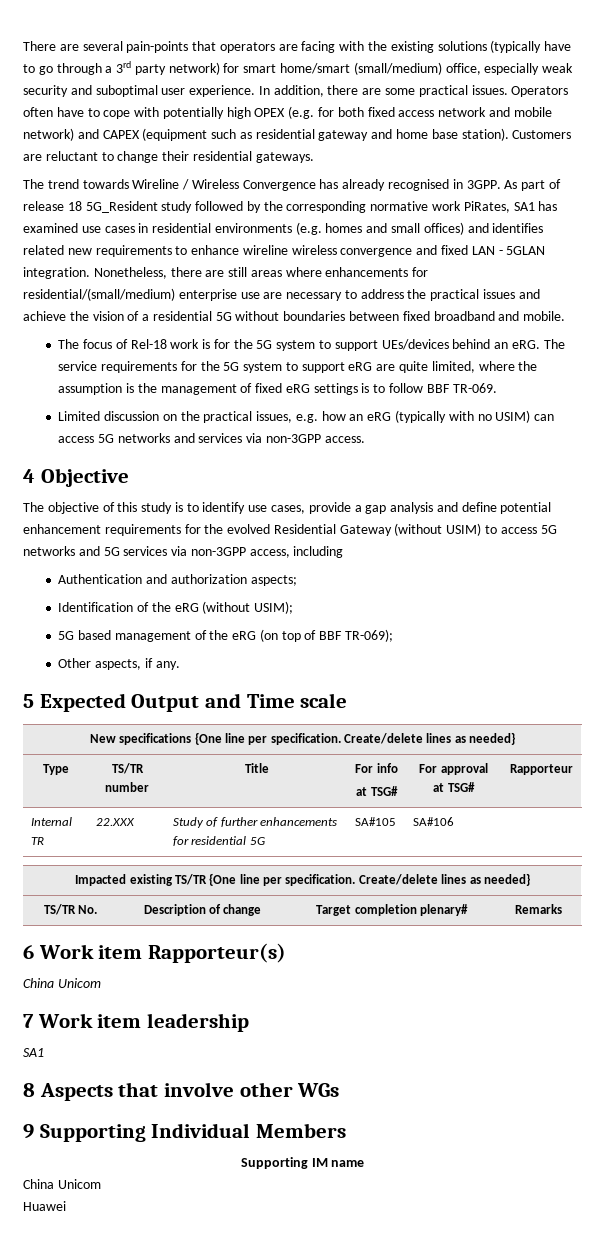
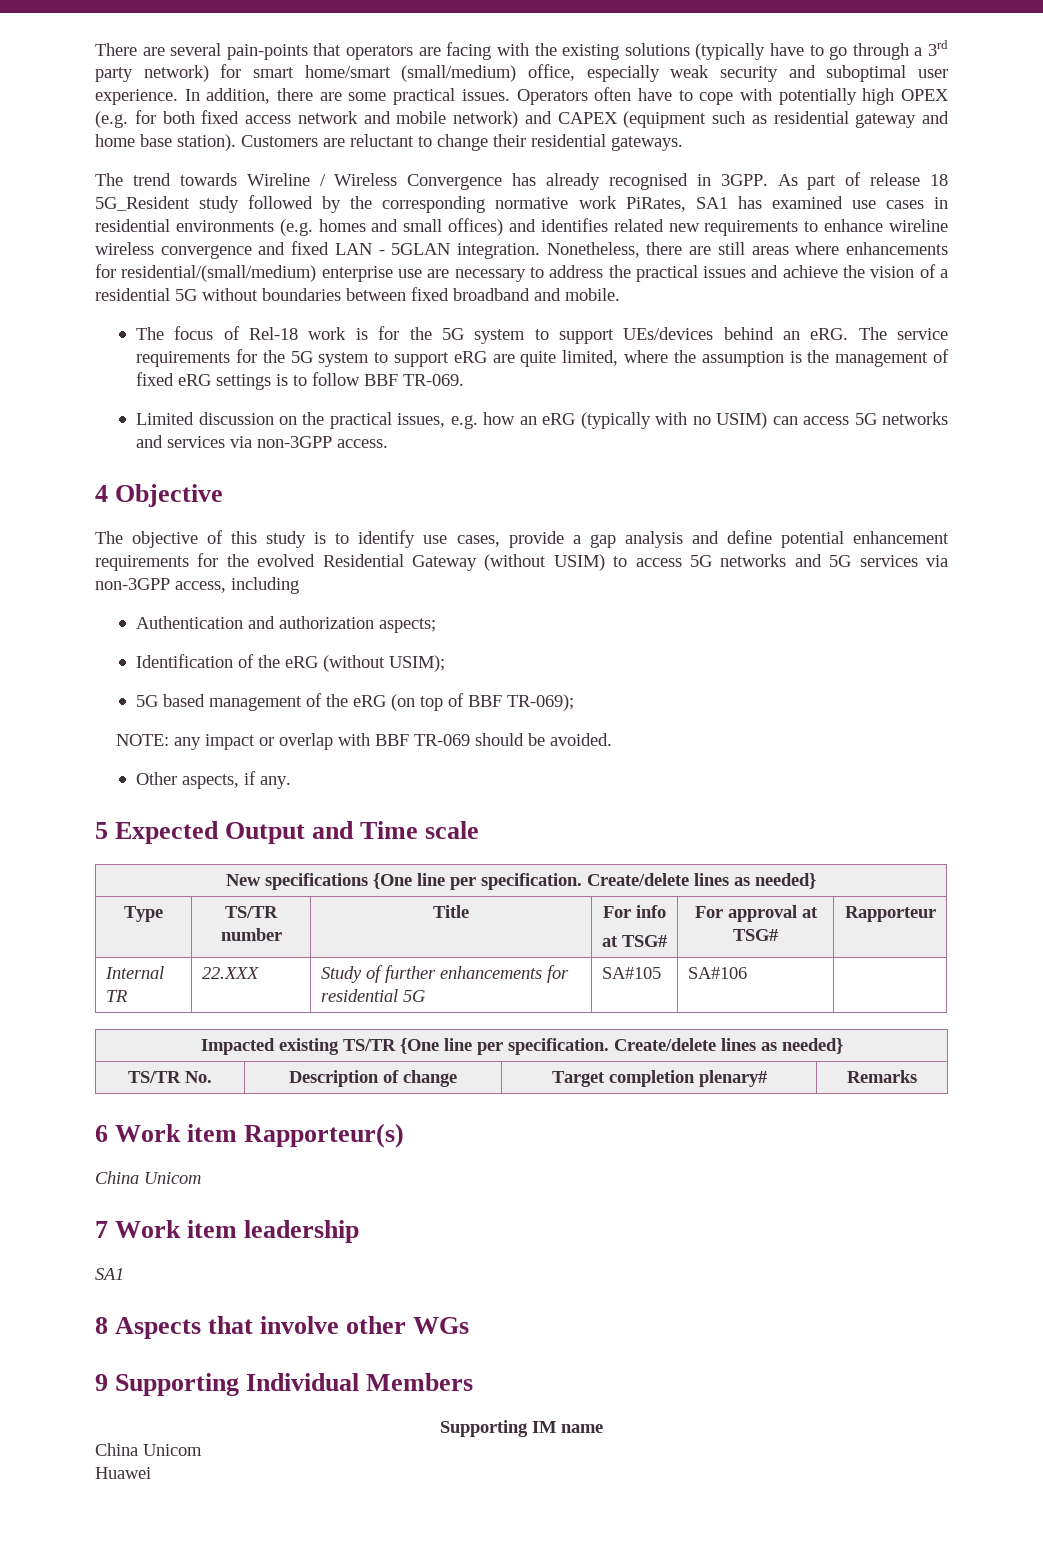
(393, 635) none -> [115,733,612,750] // NOTE: any impact or overlap with BBF TR-069 should be avoided.

